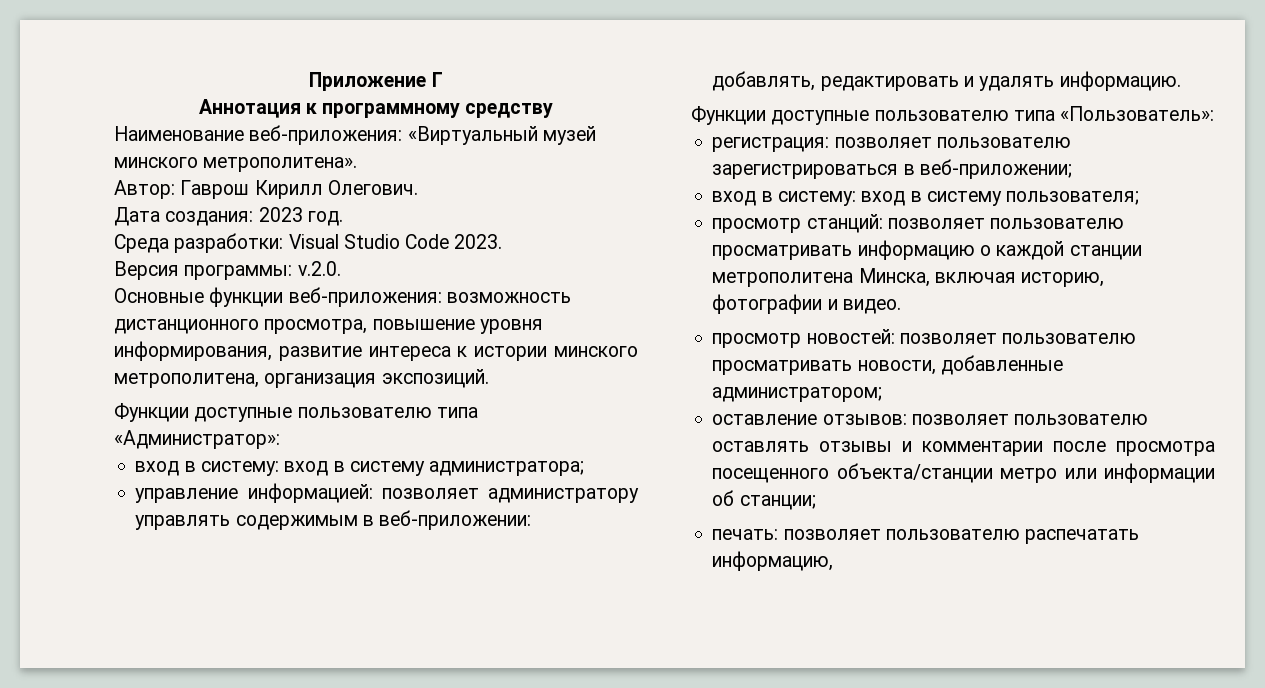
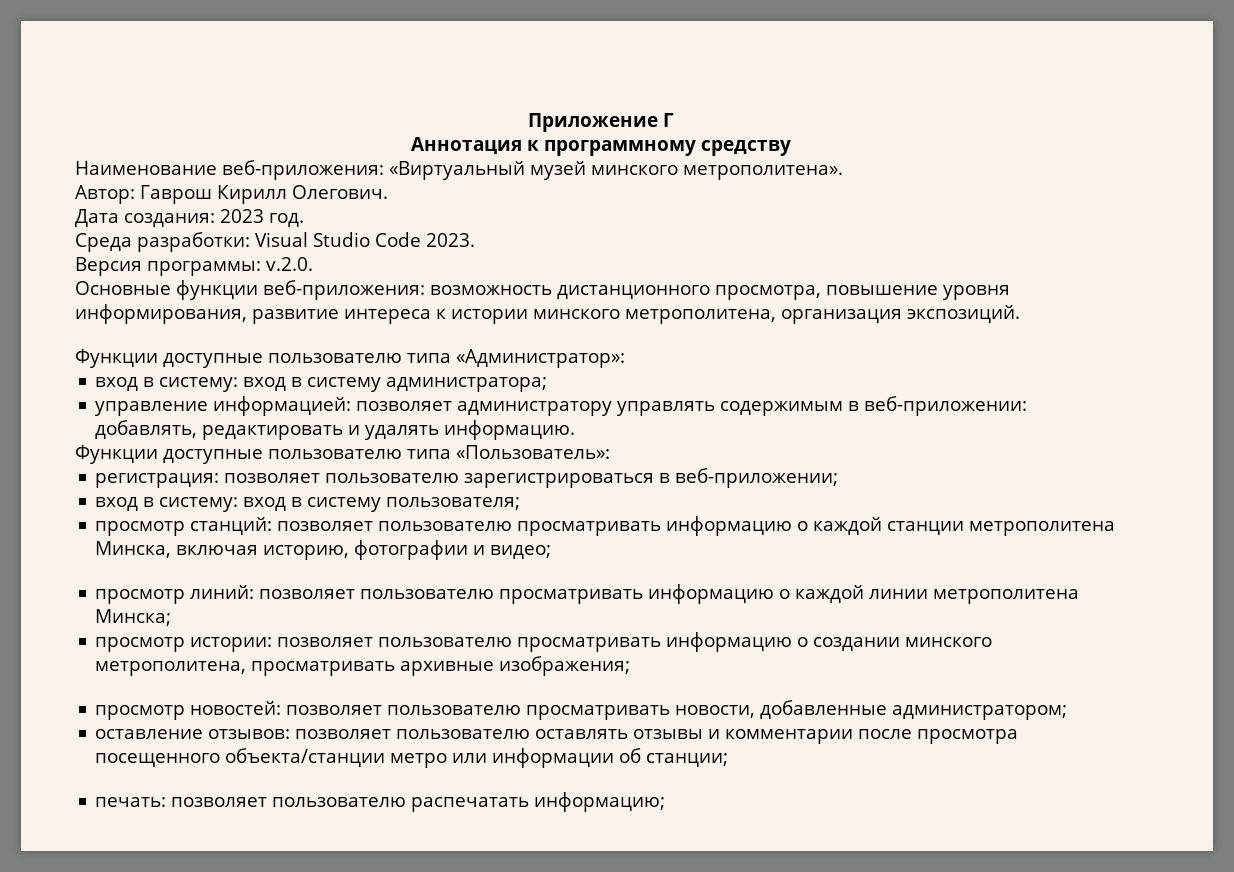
[842,299,901,314] видео. -> [490,545,552,559] [95,584,1080,604] [95,609,172,626] [95,632,993,652] [95,656,631,676] видео; // просмотр линий: позволяет пользователю просматривать информацию о каждой линии метрополитена Минска; // просмотр истории: позволяет пользователю просматривать информацию о создании минского метрополитена, просматривать архивные изображения;
[712,551,834,571] информацию, -> [534,792,666,812] информацию;

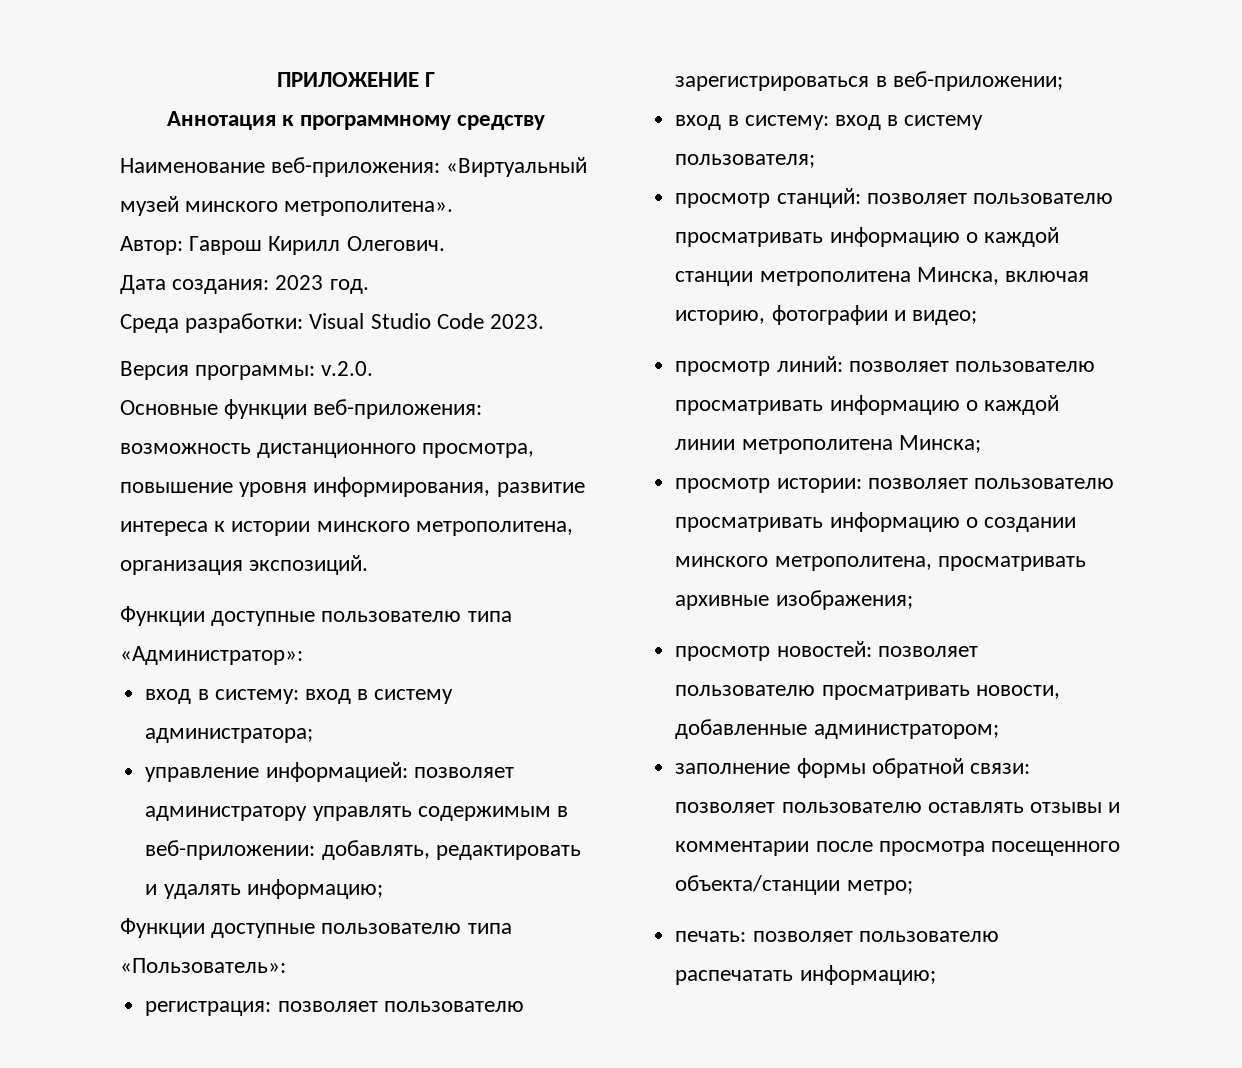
[528,113,658,132] Приложение -> [276,72,419,87] ПРИЛОЖЕНИЕ
[444,420,576,440] информацию. -> [246,879,383,899] информацию;
[95,729,291,739] оставление отзывов: -> [675,758,1030,778] заполнение формы обратной связи:
[390,748,729,768] метро или информации об станции; -> [846,880,913,895] метро;

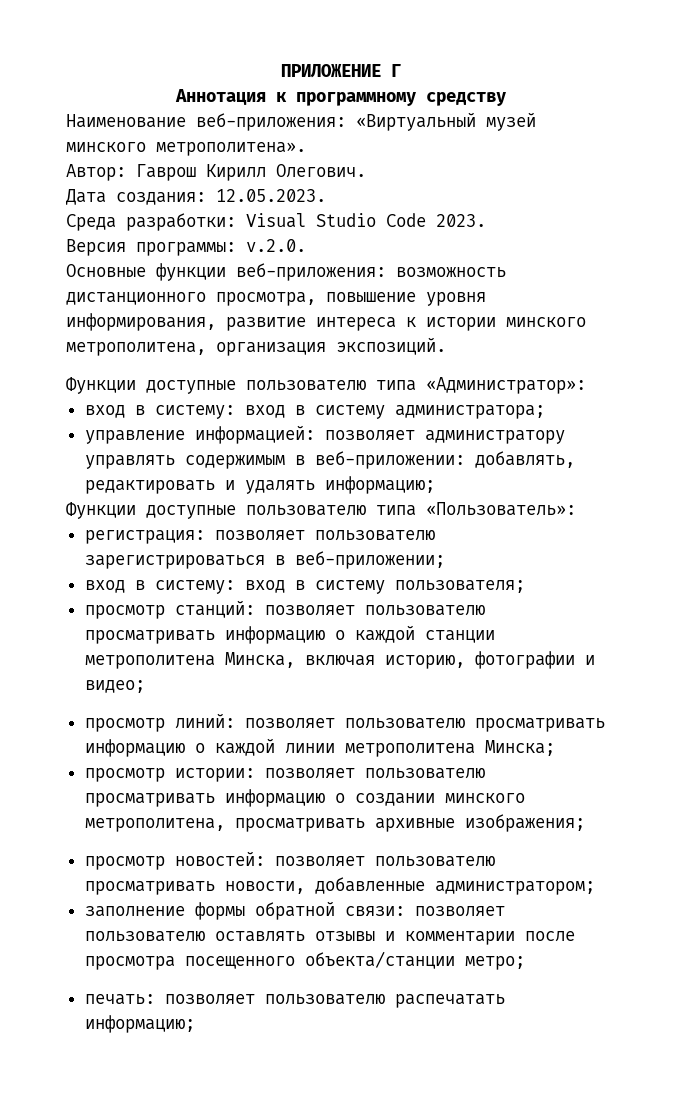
[275,275,369,294] 2023 год. -> [216,189,326,202] 12.05.2023.

